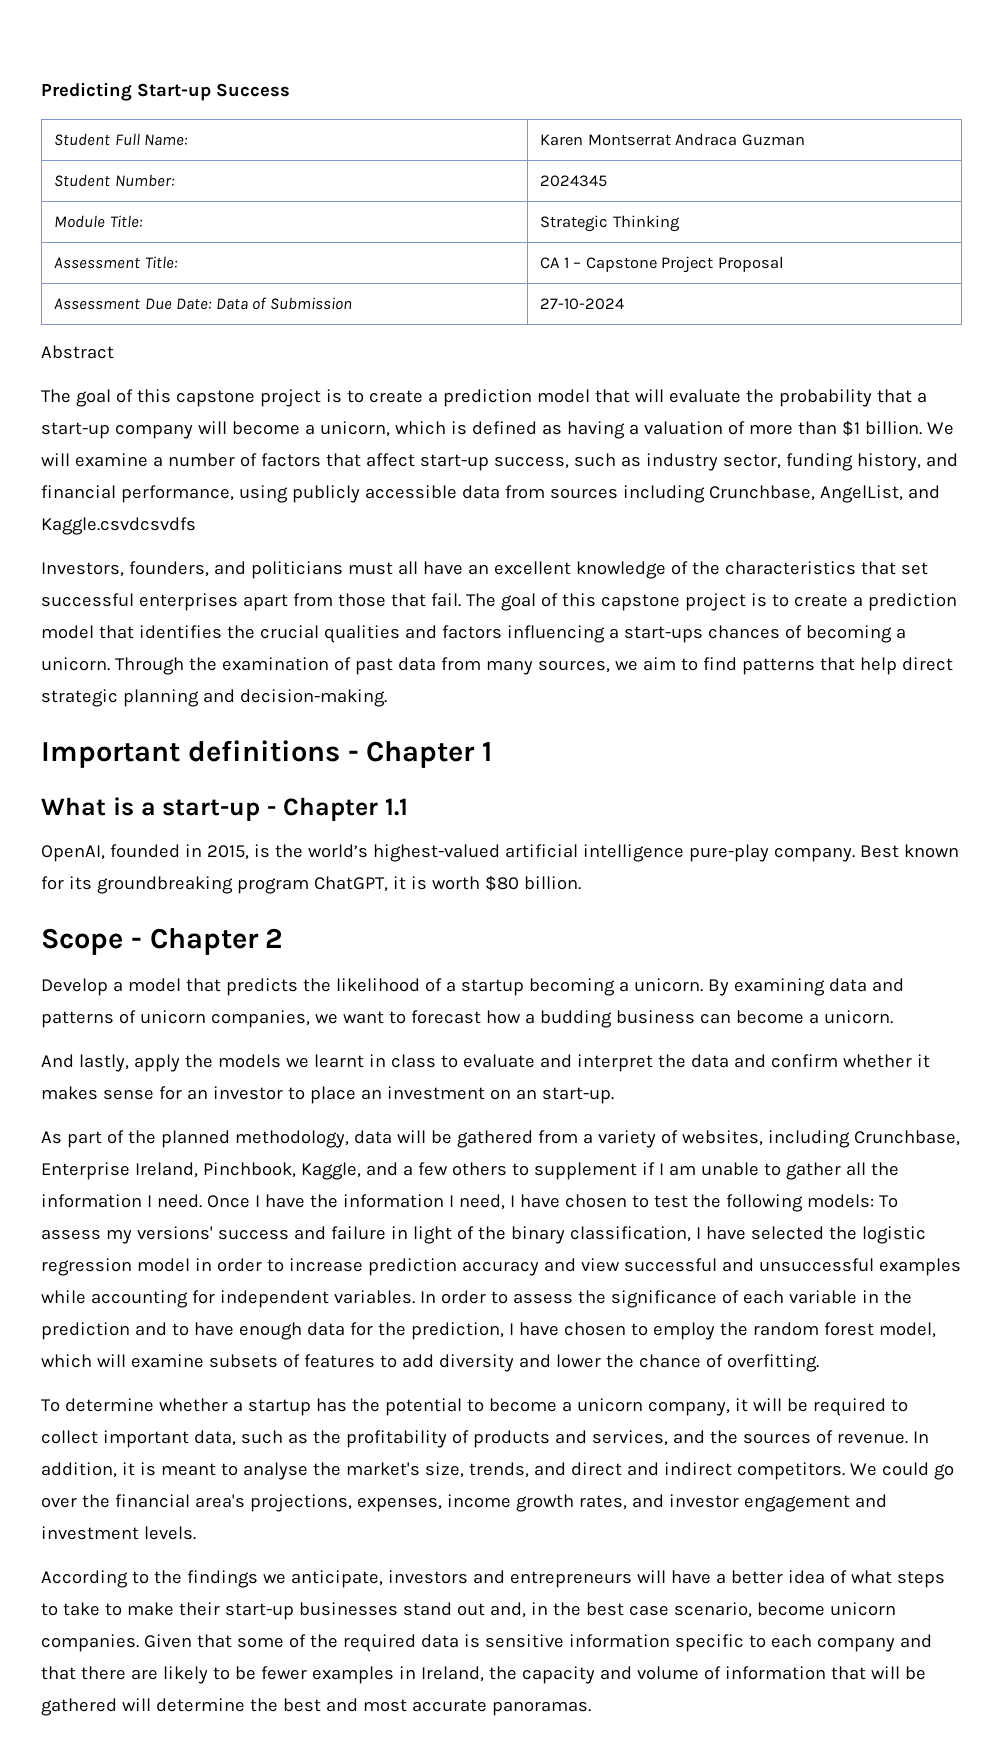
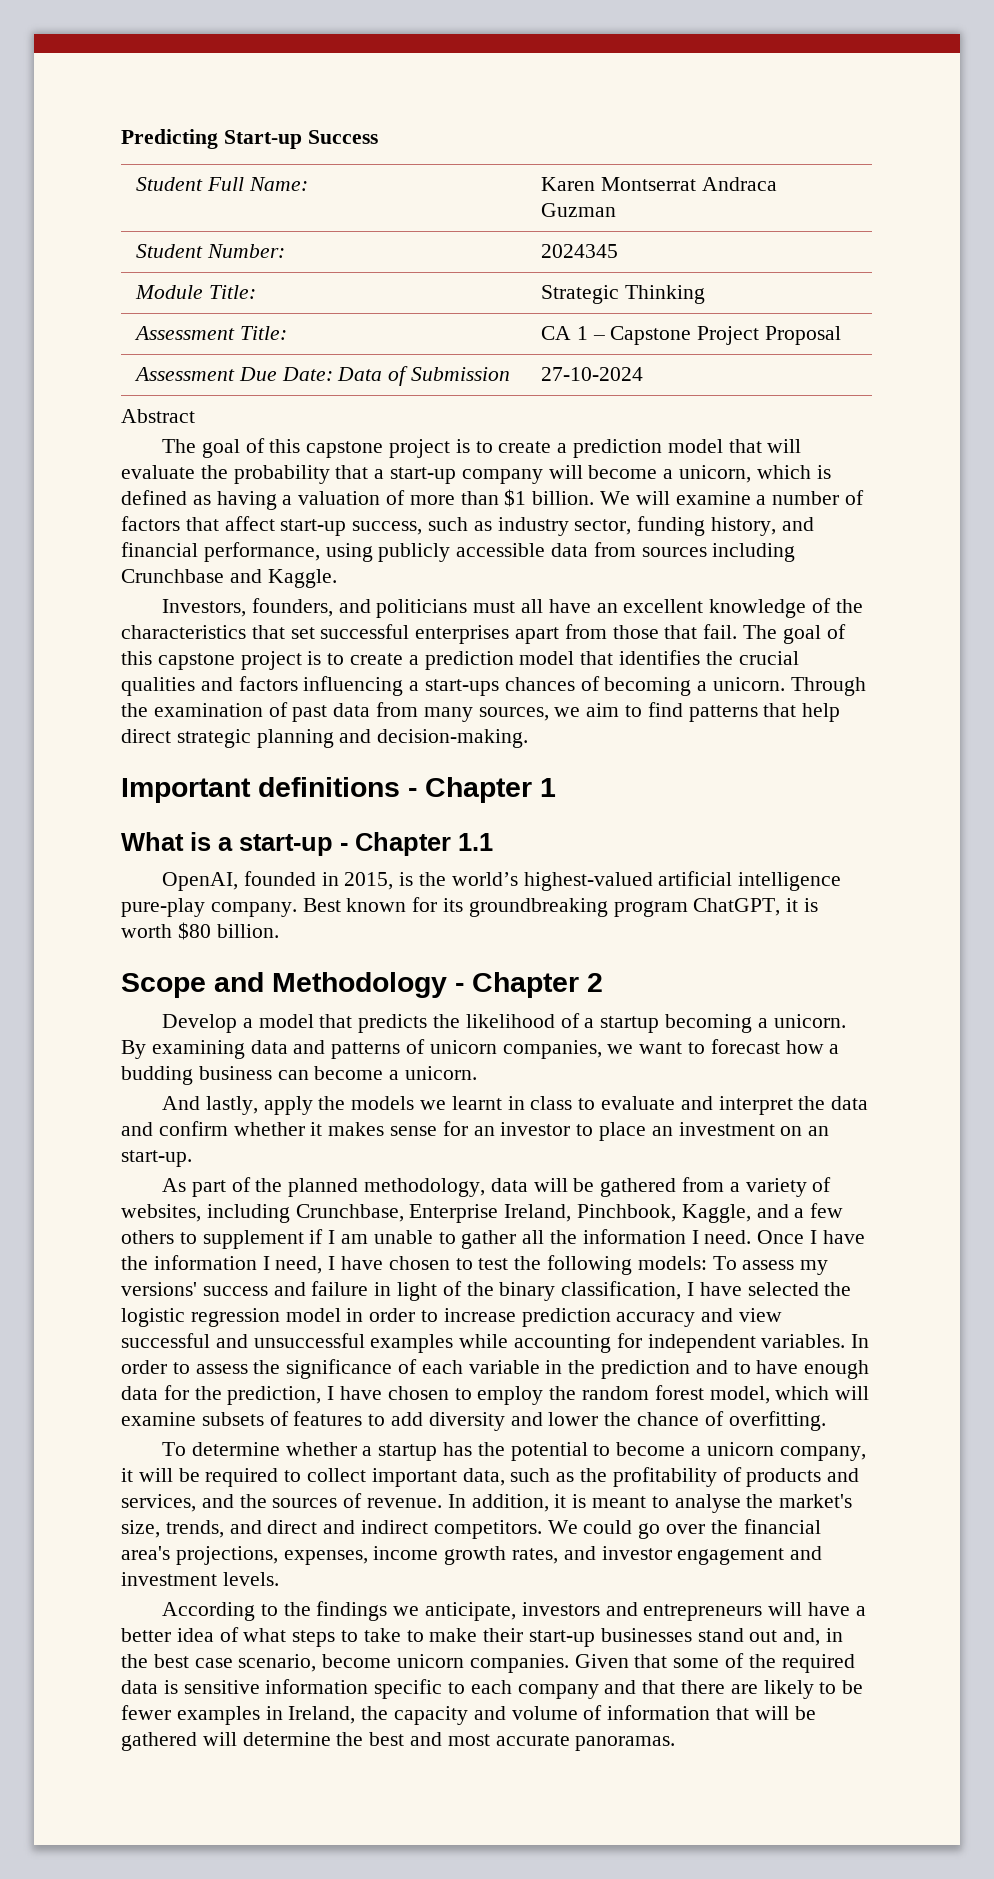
[708,485,940,503] [41,517,196,535] Crunchbase, AngelList, and Kaggle.csvdcsvdfs -> [121,569,337,588] Crunchbase and Kaggle.
(123, 941) none -> [214,972,447,998] and Methodology

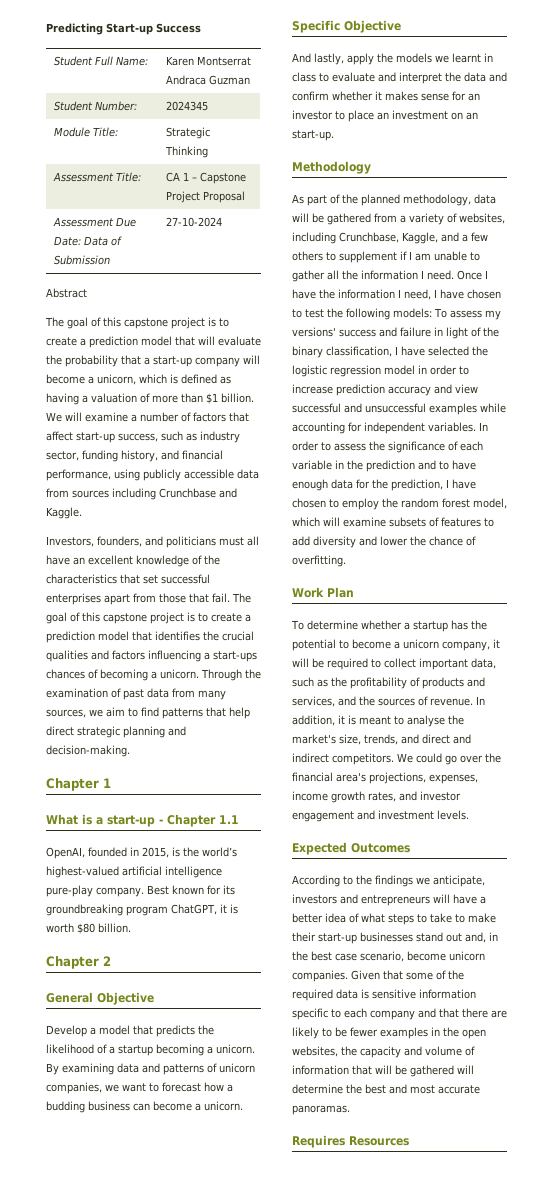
[121,777,417,803] Important definitions - -> (130, 751) none
[121,972,464,998] Scope and Methodology - -> (131, 928) none
(603, 982) none -> [46,992,154,1005] // General Objective
(478, 1073) none -> [292,20,401,33] // Specific Objective
(192, 1158) none -> [292,161,371,174] // Methodology
[409,1204,677,1223] Enterprise Ireland, Pinchbook, -> (399, 237) none
(826, 1421) none -> [292,587,354,598] // Work Plan
(279, 1579) none -> [292,842,410,855] // Expected Outcomes
[288,1706,356,1724] Ireland, -> [443,1027,486,1039] [292,1046,338,1057] the open websites,
(676, 1743) none -> [292,1135,409,1148] // Requires Resources

